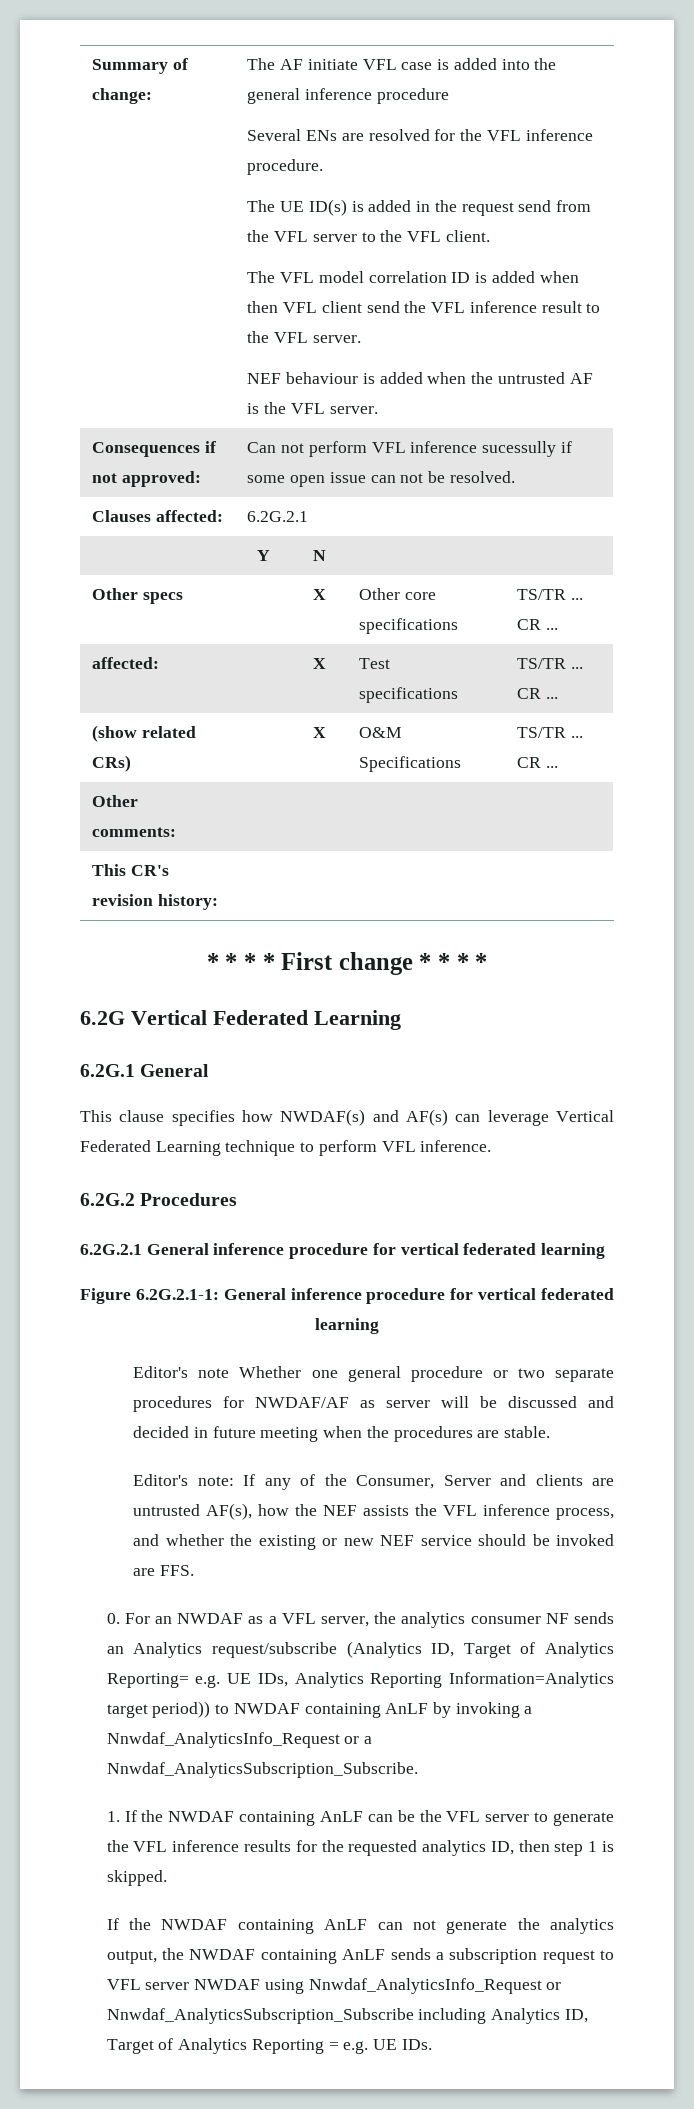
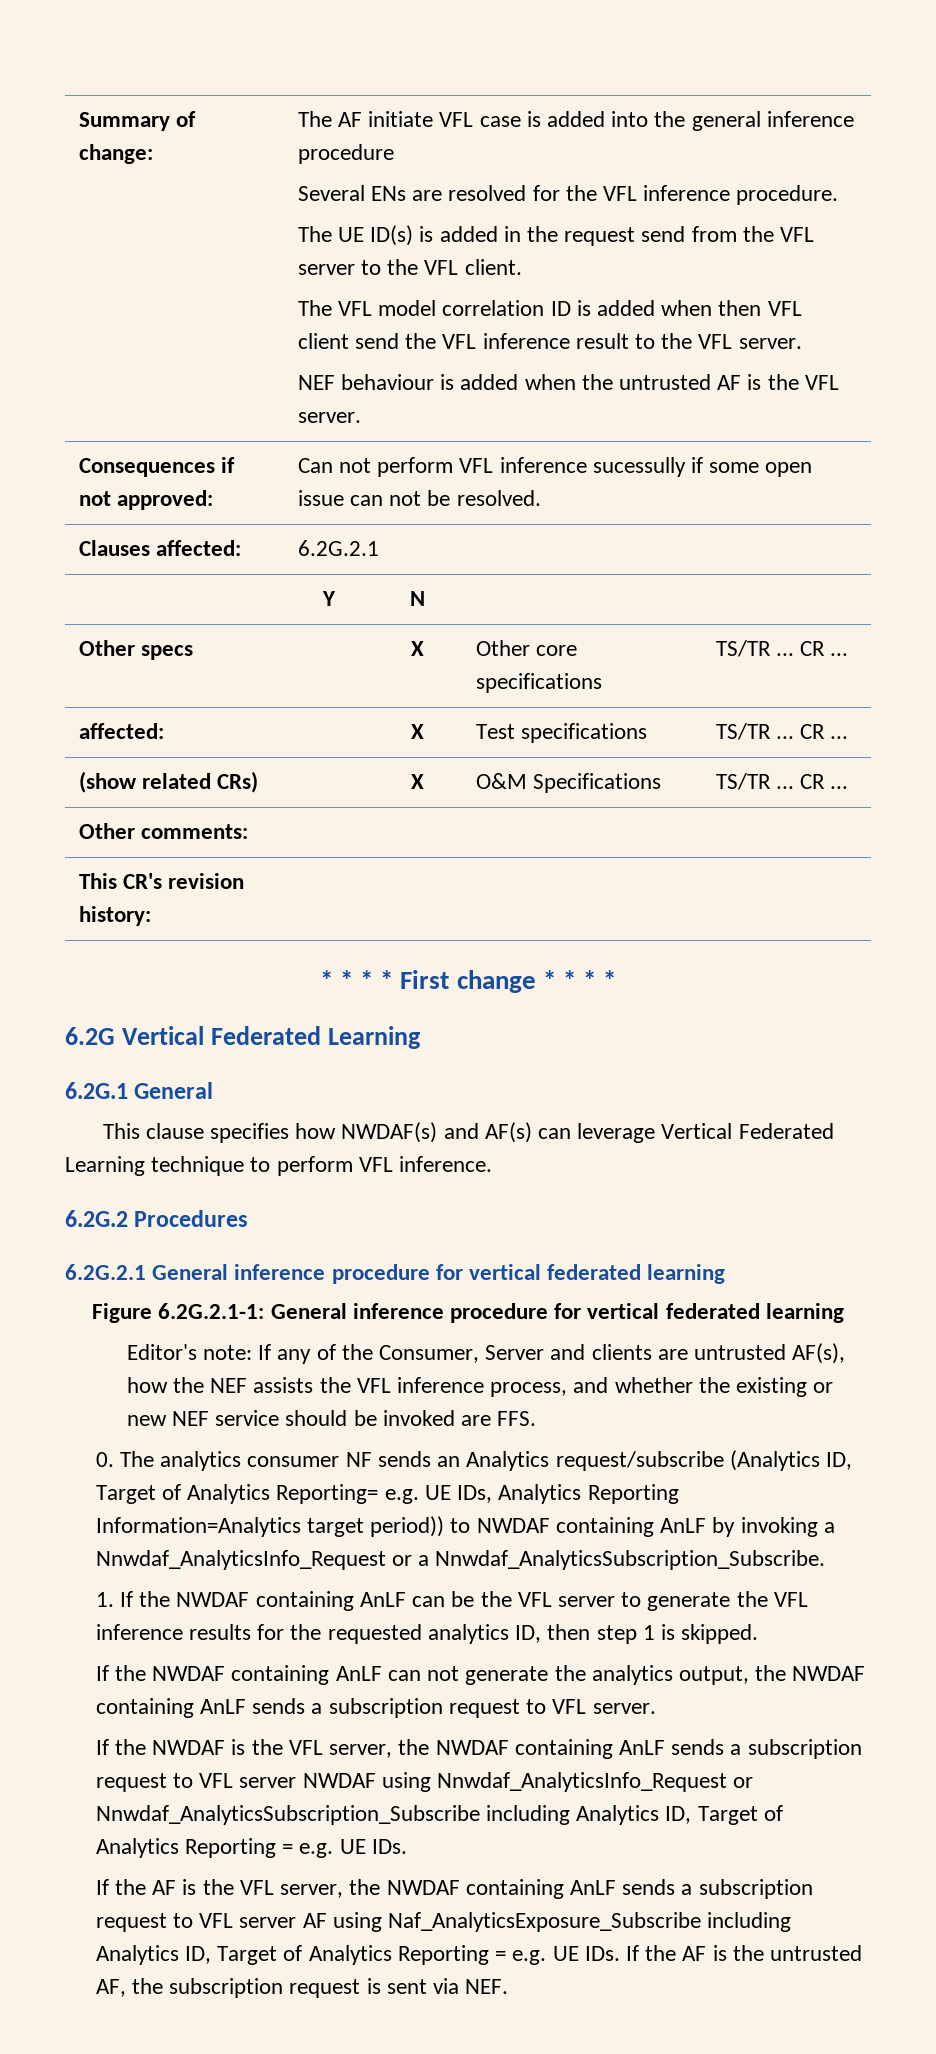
[133,1366,614,1382] [133,1396,614,1412] [133,1426,551,1442] // Editor's note Whether one general procedure or two separate procedures for NWDAF/AF as server will be discussed and decided in future meeting when the procedures are stable. -> (844, 1313) none
[124,1612,397,1627] For an NWDAF as a VFL server, the -> [120,1451,155,1467] The
(141, 1984) none -> [592,1703,656,1714] [95,1739,862,1759] [95,1773,234,1792] server. // If the NWDAF is the VFL server, the NWDAF containing AnLF sends a subscription request to VFL
(432, 2044) none -> [95,1879,813,1899] [95,1912,792,1932] [95,1945,863,1965] [95,1978,509,1998] // If the AF is the VFL server, the NWDAF containing AnLF sends a subscription request to VFL server AF using Naf_AnalyticsExposure_Subscribe including Analytics ID, Target of Analytics Reporting = e.g. UE IDs. If the AF is the untrusted AF, the subscription request is sent via NEF.

